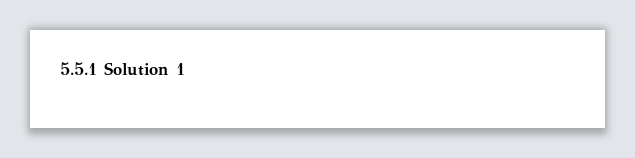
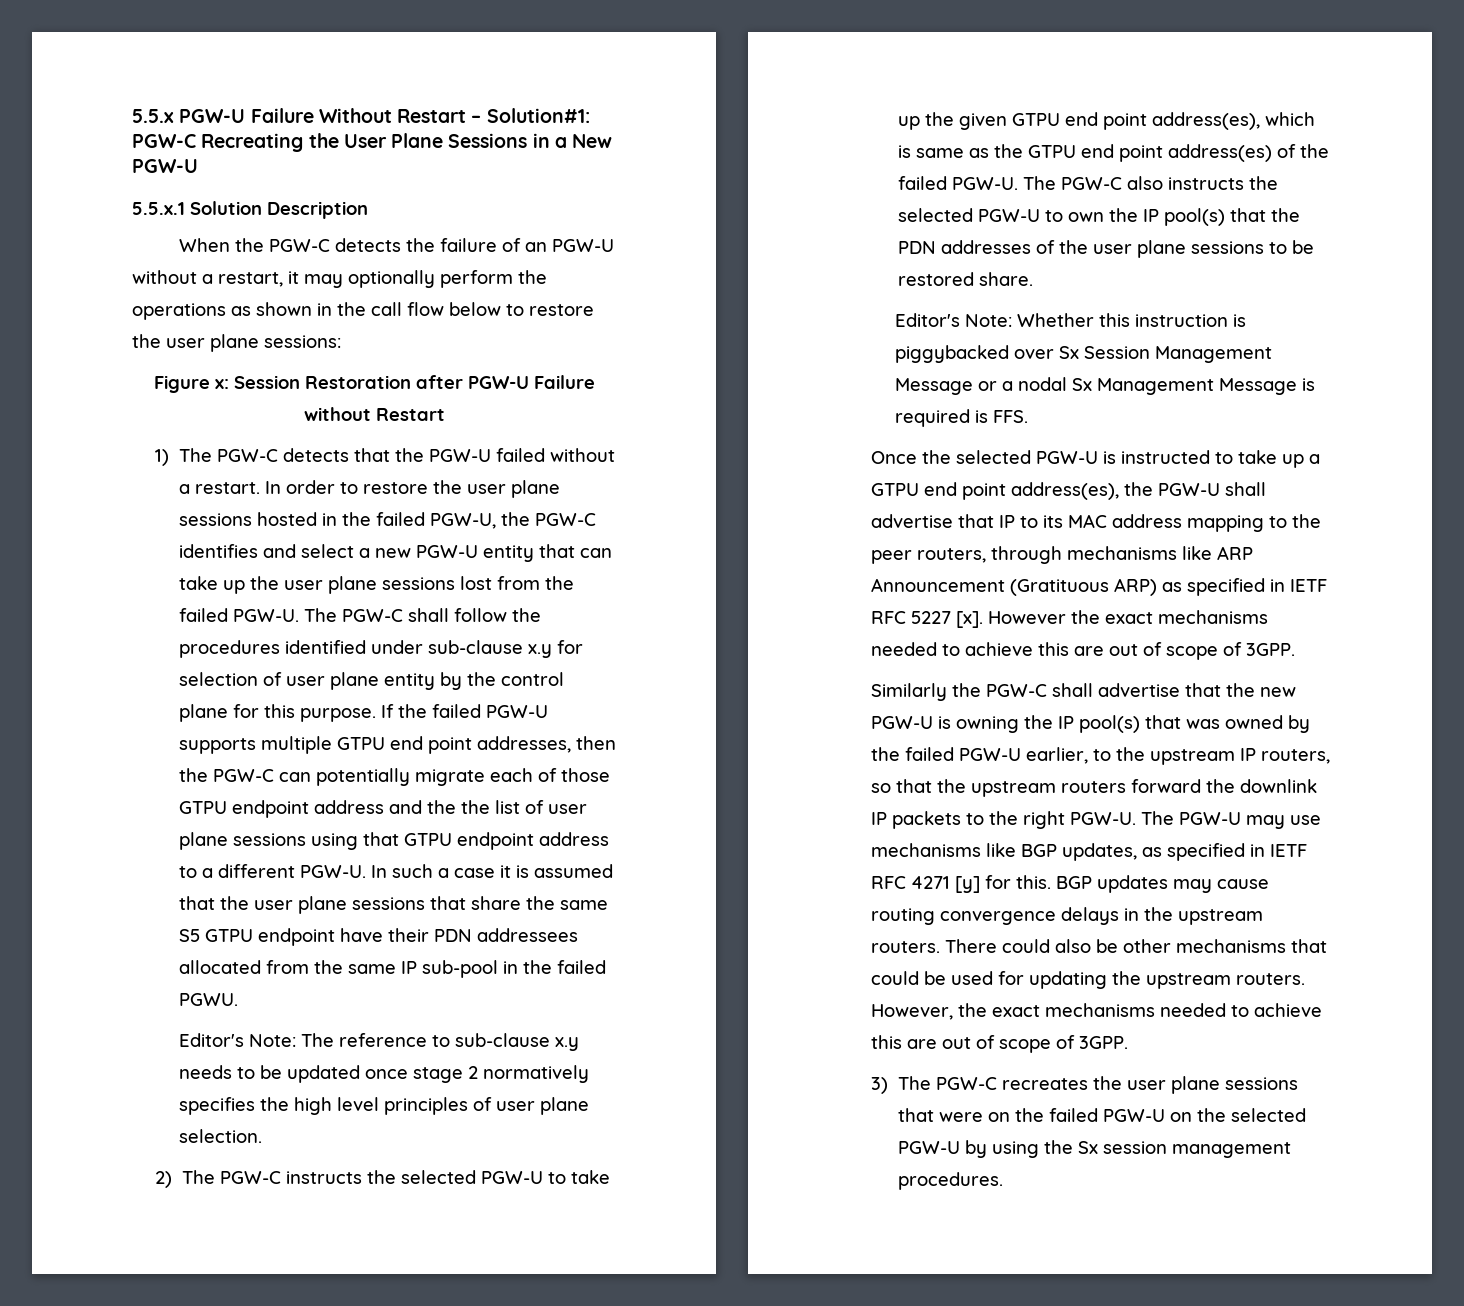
[60,62,185,76] 5.5.1 Solution 1 -> [132,108,590,123] [132,133,613,152] [132,159,198,173] [132,201,368,219] [179,238,615,252] [132,270,547,288] [132,302,594,320] [132,334,341,352] [153,375,595,393] [303,407,445,421] [155,448,615,466] [178,480,560,498] [178,512,596,529] [178,544,612,562] [178,576,574,594] [178,608,541,622] [178,640,583,658] [178,672,564,690] [178,704,548,722] [178,736,616,754] [178,768,610,786] [178,800,587,818] [178,832,609,850] [178,864,613,878] [178,896,608,914] [178,928,578,946] [178,960,606,978] [178,993,238,1006] [178,1033,579,1051] [178,1065,589,1083] [178,1097,589,1115] [178,1129,262,1143] [155,1170,610,1188] [897,112,1315,130] [897,144,1329,162] [897,176,1278,190] [897,208,1300,226] [897,240,1314,258] [897,272,1033,286] [894,313,1246,327] [894,345,1272,363] [894,377,1315,395] [894,409,1028,427] [871,450,1321,468] [871,482,1267,500] [871,514,1322,532] [871,546,1254,564] [871,578,1328,596] [871,610,1269,628] [871,642,1296,660] [871,683,1297,701] [871,715,1311,733] [871,747,1331,765] [871,779,1318,797] [871,811,1322,829] [871,843,1308,861] [871,875,1270,893] [871,907,1264,925] [871,939,1328,953] [871,971,1306,989] [871,1003,1323,1020] [871,1035,1129,1053] [871,1076,1298,1094] [897,1108,1306,1122] [897,1140,1291,1158] [897,1172,1003,1190] 5.5.x PGW-U Failure Without Restart – Solution#1: PGW-C Recreating the User Plane Sessions in a New PGW-U // 5.5.x.1 Solution Description // When the PGW-C detects the failure of an PGW-U without a restart, it may optionally perform the operations as shown in the call flow below to restore the user plane sessions: // Figure x: Session Restoration after PGW-U Failure without Restart // 1) The PGW-C detects that the PGW-U failed without a restart. In order to restore the user plane sessions hosted in the failed PGW-U, the PGW-C identifies and select a new PGW-U entity that can take up the user plane sessions lost from the failed PGW-U. The PGW-C shall follow the procedures identified under sub-clause x.y for selection of user plane entity by the control plane for this purpose. If the failed PGW-U supports multiple GTPU end point addresses, then the PGW-C can potentially migrate each of those GTPU endpoint address and the the list of user plane sessions using that GTPU endpoint address to a different PGW-U. In such a case it is assumed that the user plane sessions that share the same S5 GTPU endpoint have their PDN addressees allocated from the same IP sub-pool in the failed PGWU. // Editor's Note: The reference to sub-clause x.y needs to be updated once stage 2 normatively specifies the high level principles of user plane selection. // 2) The PGW-C instructs the selected PGW-U to take up the given GTPU end point address(es), which is same as the GTPU end point address(es) of the failed PGW-U. The PGW-C also instructs the selected PGW-U to own the IP pool(s) that the PDN addresses of the user plane sessions to be restored share. // Editor's Note: Whether this instruction is piggybacked over Sx Session Management Message or a nodal Sx Management Message is required is FFS. // Once the selected PGW-U is instructed to take up a GTPU end point address(es), the PGW-U shall advertise that IP to its MAC address mapping to the peer routers, through mechanisms like ARP Announcement (Gratituous ARP) as specified in IETF RFC 5227 [x]. However the exact mechanisms needed to achieve this are out of scope of 3GPP. // Similarly the PGW-C shall advertise that the new PGW-U is owning the IP pool(s) that was owned by the failed PGW-U earlier, to the upstream IP routers, so that the upstream routers forward the downlink IP packets to the right PGW-U. The PGW-U may use mechanisms like BGP updates, as specified in IETF RFC 4271 [y] for this. BGP updates may cause routing convergence delays in the upstream routers. There could also be other mechanisms that could be used for updating the upstream routers. However, the exact mechanisms needed to achieve this are out of scope of 3GPP. // 3) The PGW-C recreates the user plane sessions that were on the failed PGW-U on the selected PGW-U by using the Sx session management procedures.

